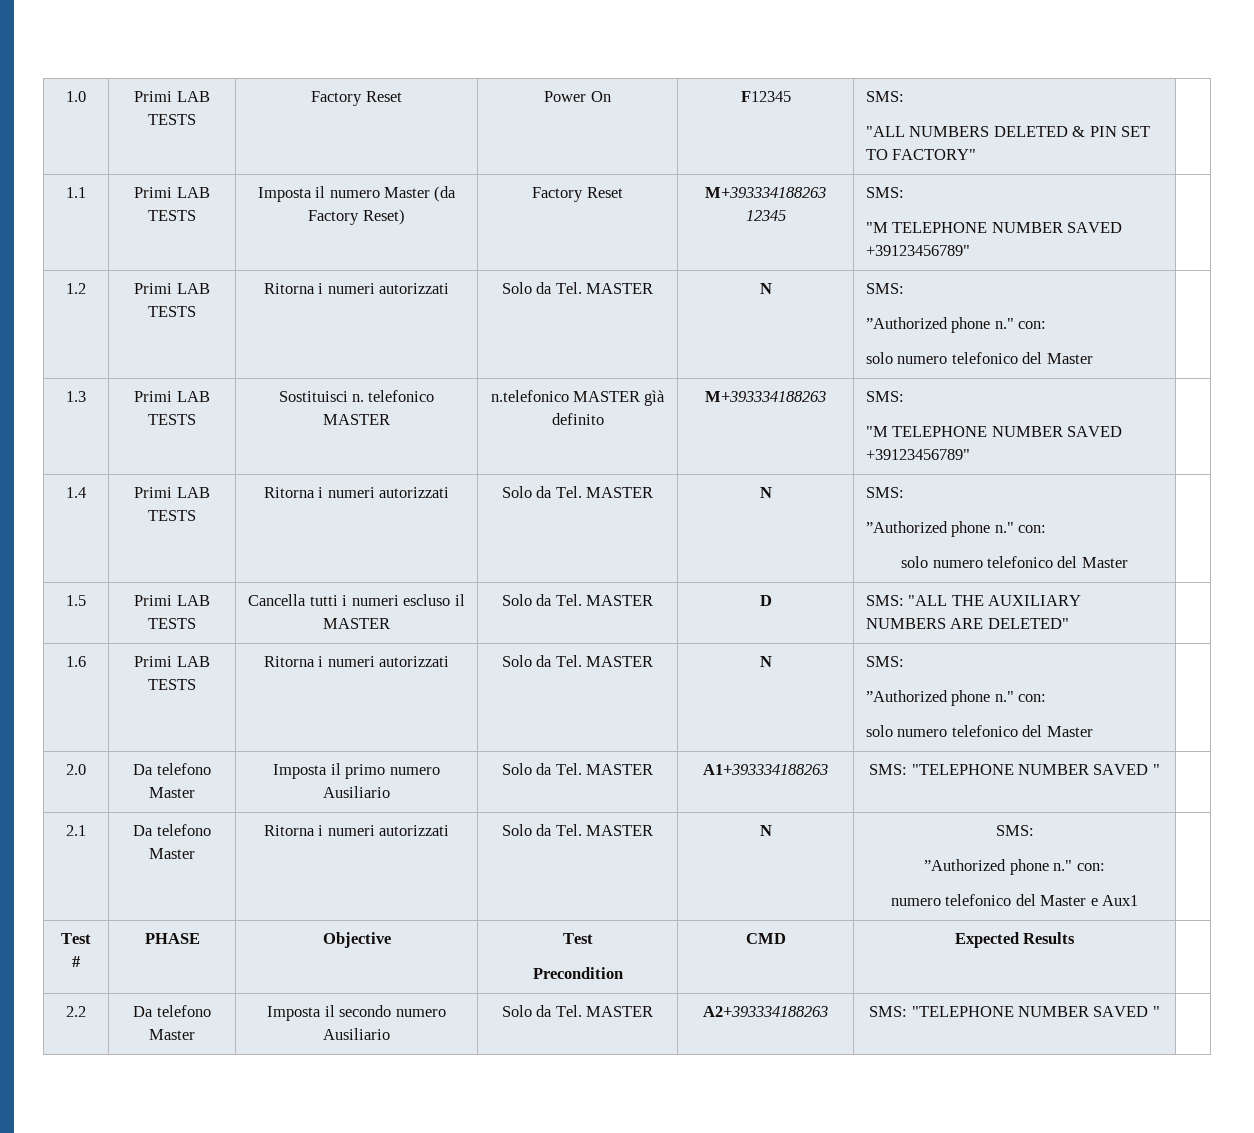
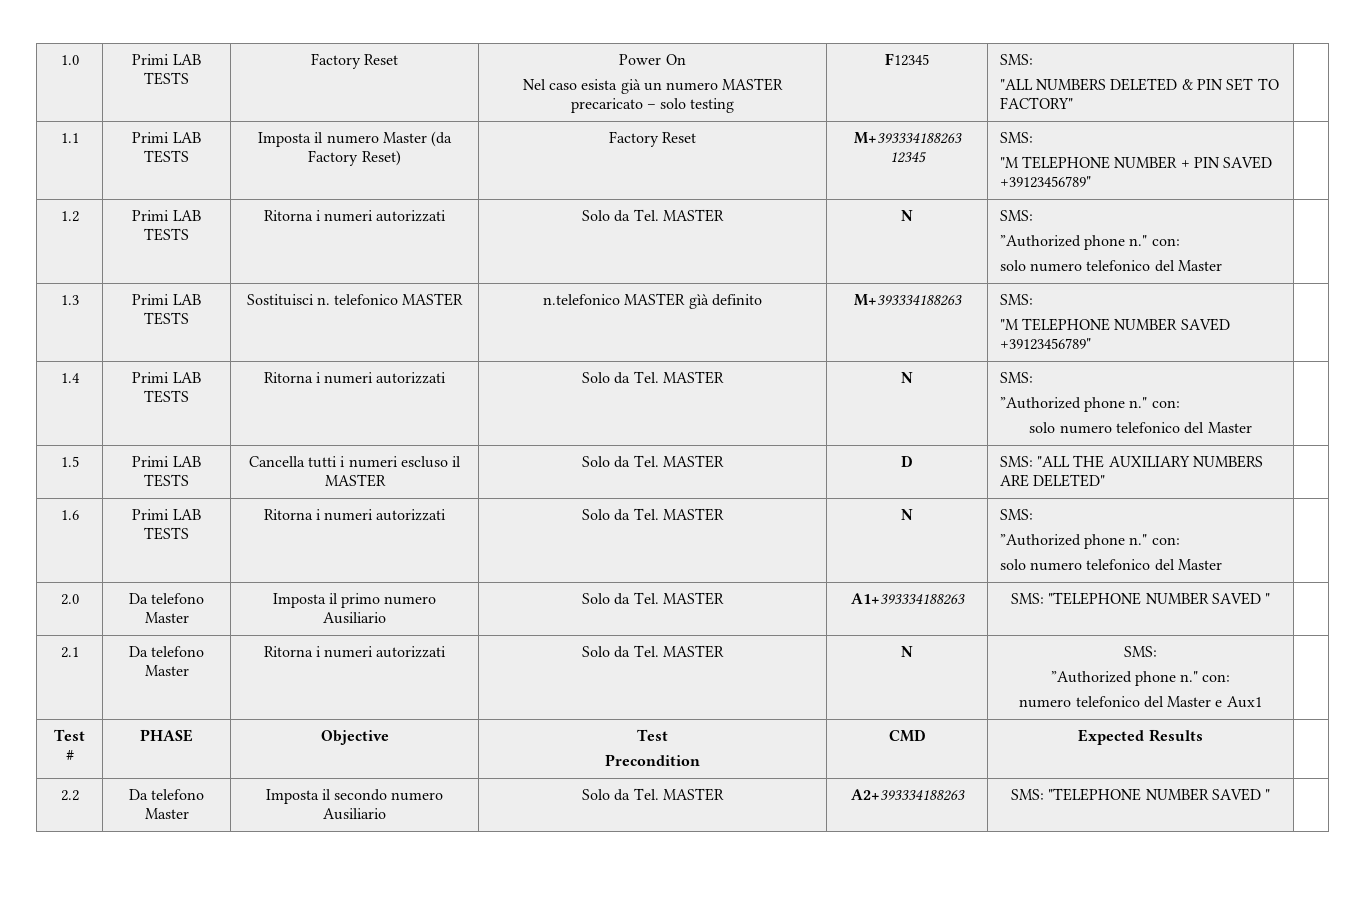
(611, 96) none -> [522,78,784,94] [570,98,735,113] // Nel caso esista già un numero MASTER precaricato – solo testing
(1063, 227) none -> [1180,157,1221,168] + PIN

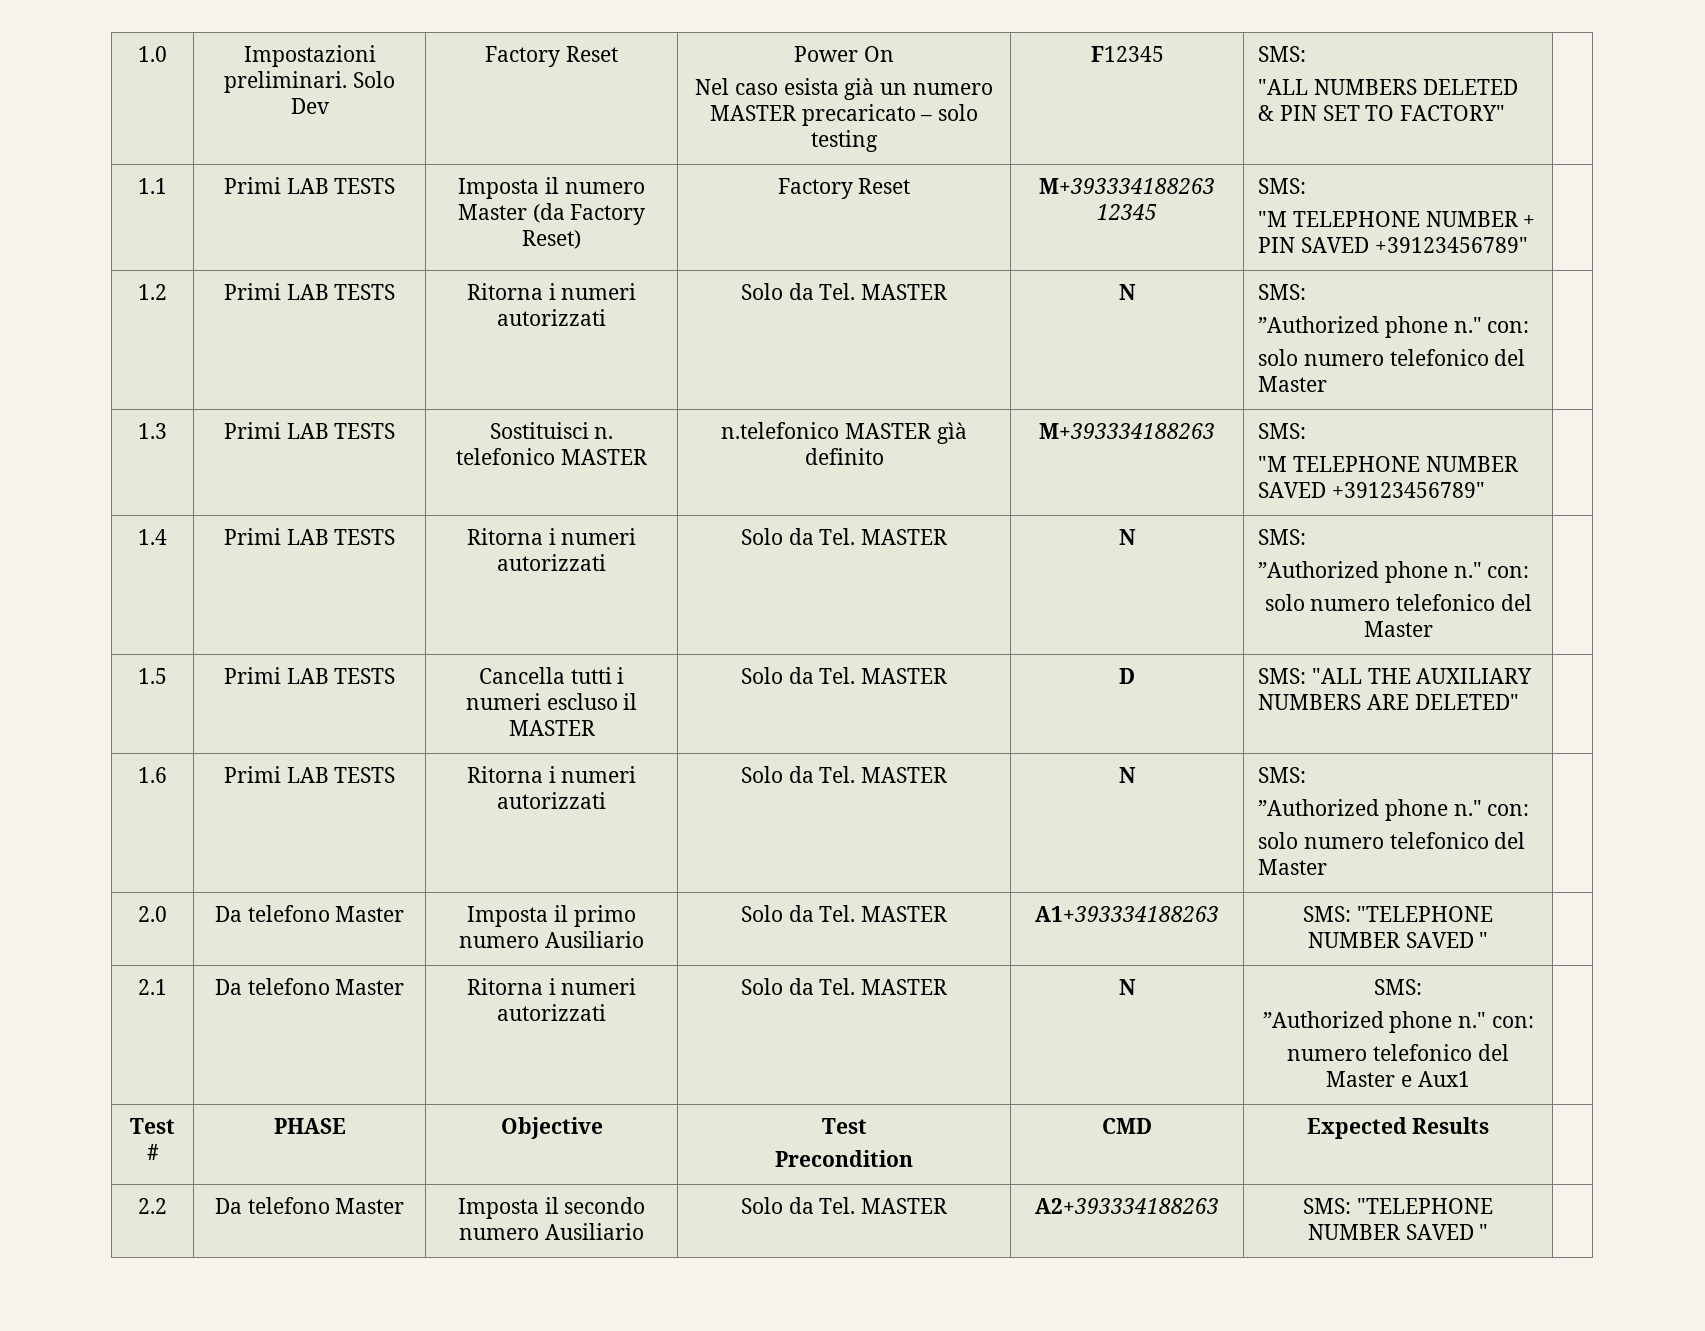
[132,54,201,65] [144,72,189,85] Primi LAB TESTS -> [243,45,376,67] [224,71,395,93] [290,98,330,114] Impostazioni preliminari. Solo Dev

